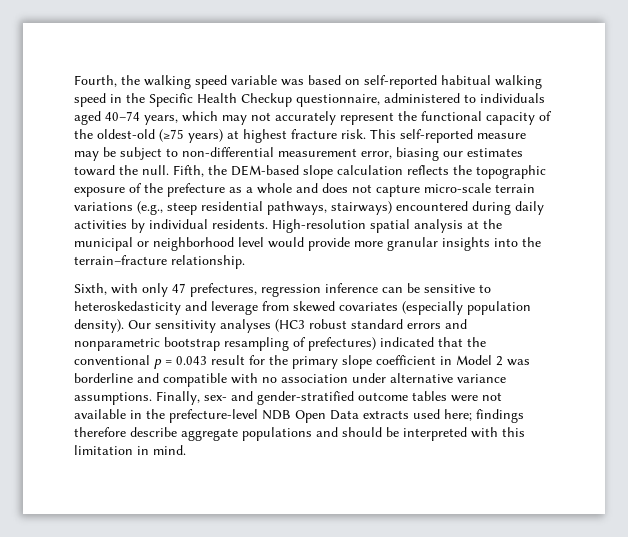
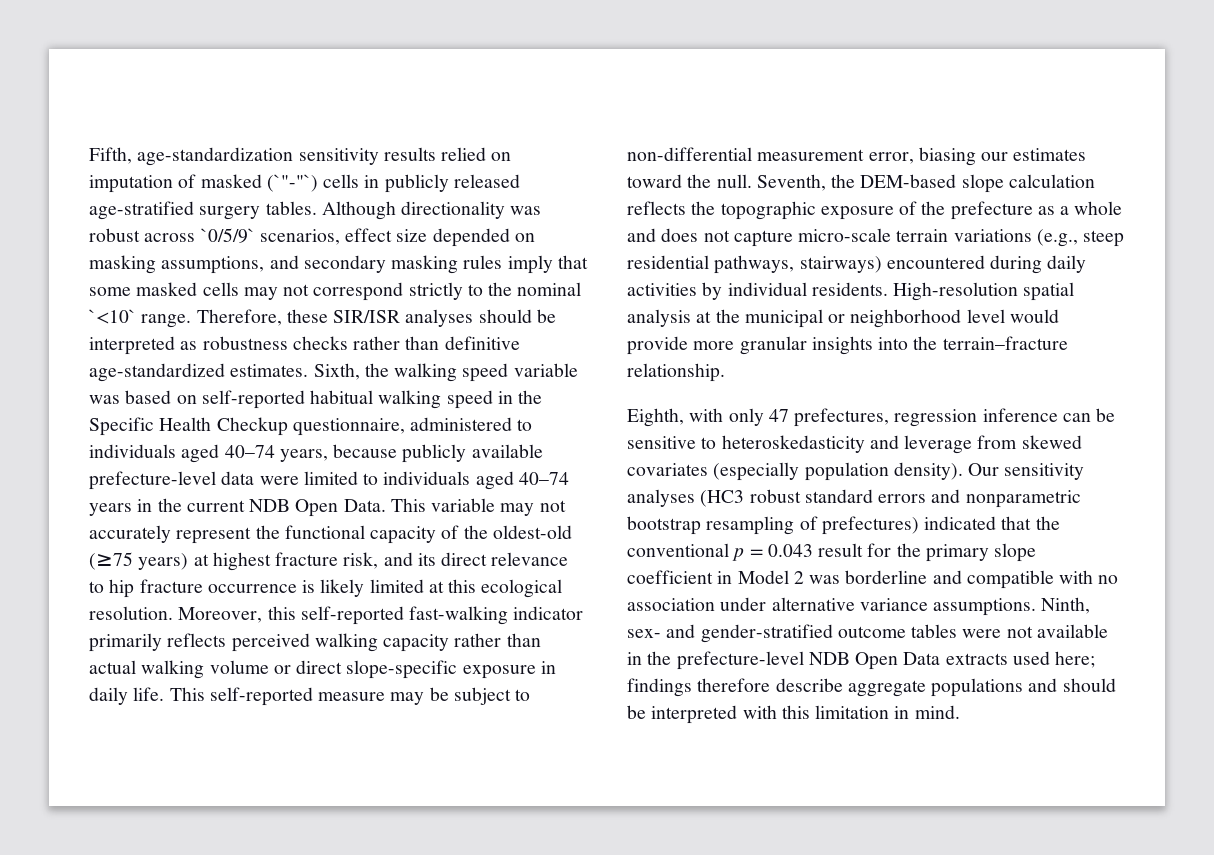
[74,75,117,87] Fourth, -> [89,147,512,166] [89,174,520,193] [89,201,542,220] [89,228,535,247] [89,255,588,274] [89,282,582,301] [89,309,556,328] [89,336,520,355] [89,363,360,382] Fifth, age-standardization sensitivity results relied on imputation of masked (`"-"`) cells in publicly released age-stratified surgery tables. Although directionality was robust across `0/5/9` scenarios, effect size depended on masking assumptions, and secondary masking rules imply that some masked cells may not correspond strictly to the nominal `<10` range. Therefore, these SIR/ISR analyses should be interpreted as robustness checks rather than definitive age-standardized estimates. Sixth,
[182,111,218,122] which -> [333,444,543,463] [89,471,569,490] [89,498,496,517] because publicly available prefecture-level data were limited to individuals aged 40–74 years in the current NDB Open Data. This variable
[341,129,366,139] risk. -> [343,552,569,569] [89,579,563,598] [89,606,584,625] [89,633,541,652] [89,660,556,679] [89,687,165,705] risk, and its direct relevance to hip fracture occurrence is likely limited at this ecological resolution. Moreover, this self-reported fast-walking indicator primarily reflects perceived walking capacity rather than actual walking volume or direct slope-specific exposure in daily life.
[173,165,204,177] Fifth, -> [756,174,826,191] Seventh,
[74,283,107,295] Sixth, -> [627,408,684,427] Eighth,
[156,391,200,405] Finally, -> [1041,597,1091,614] Ninth,

